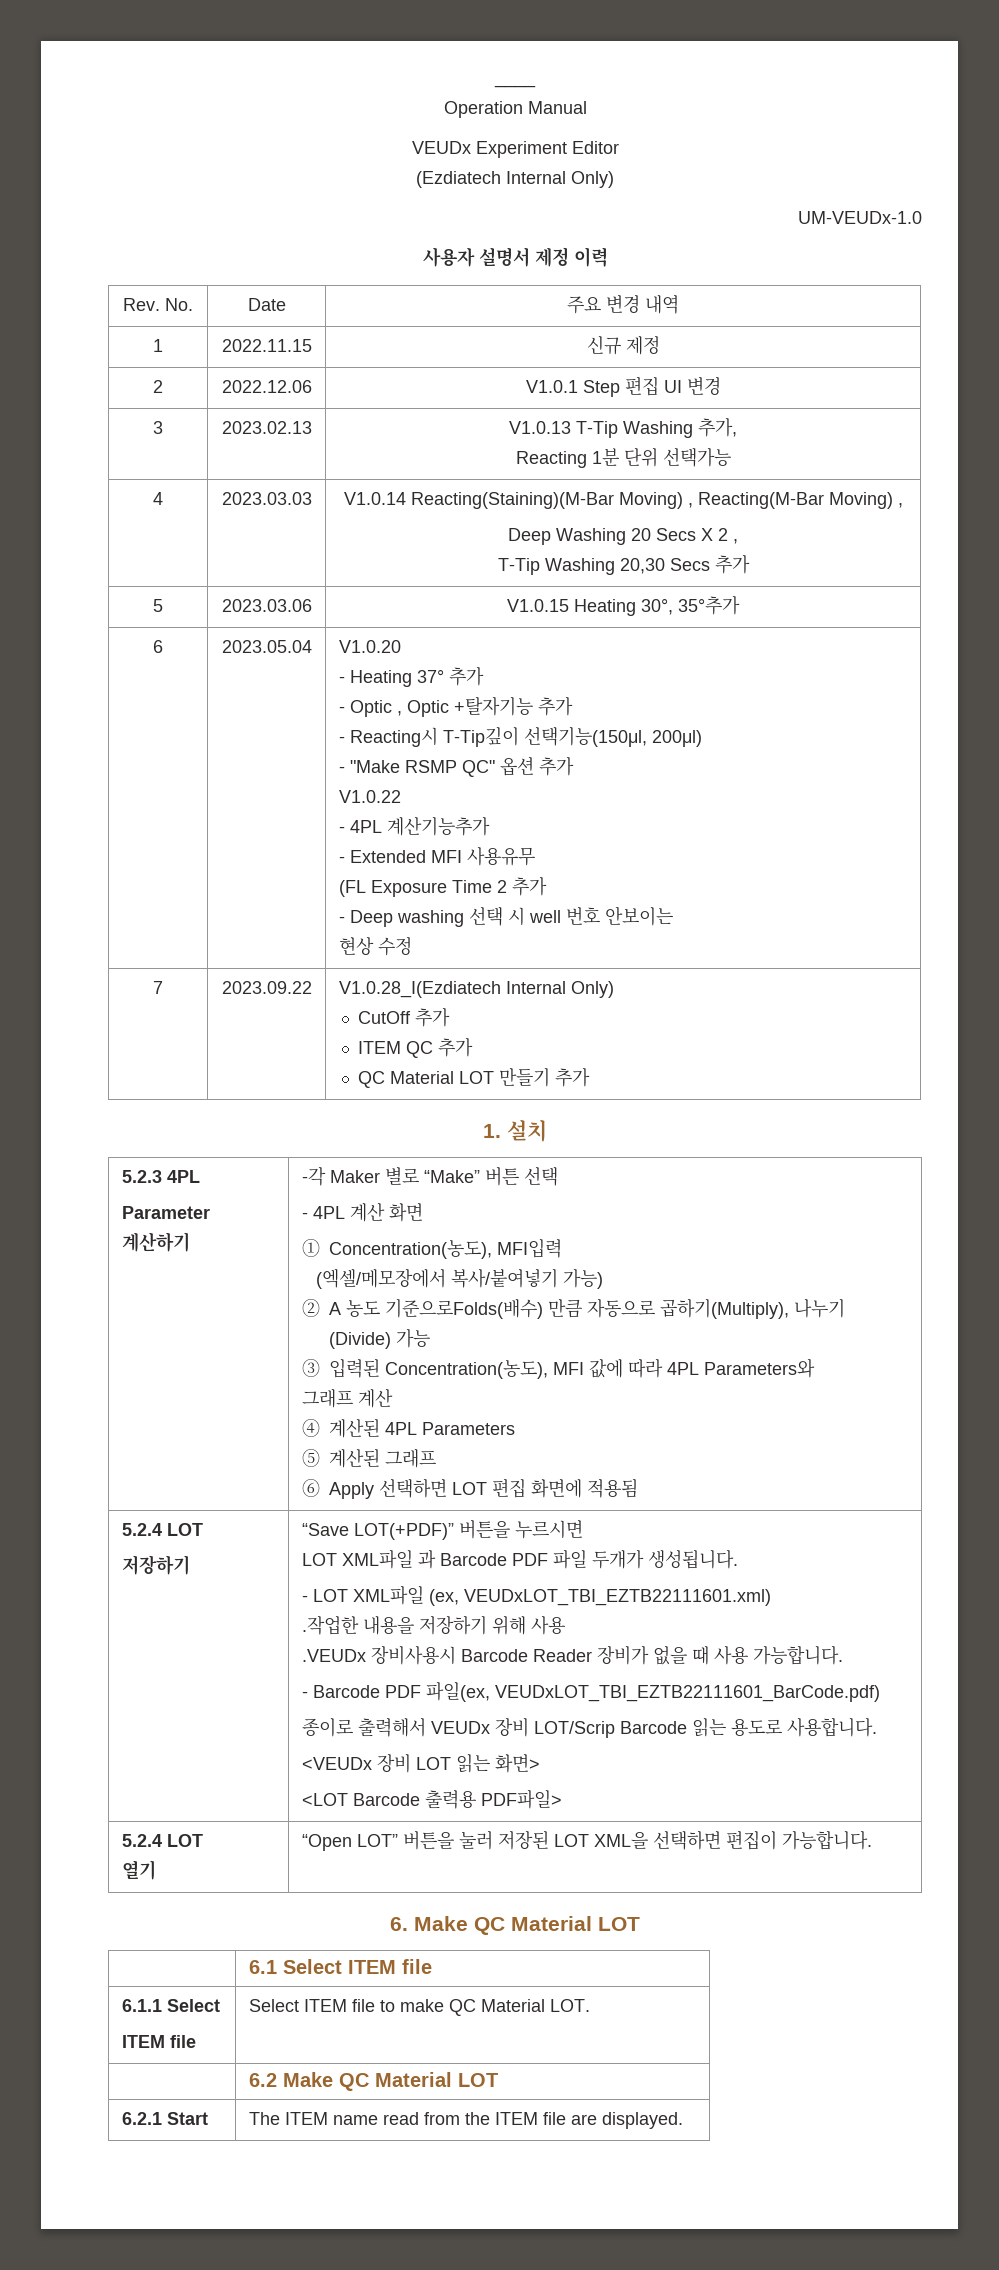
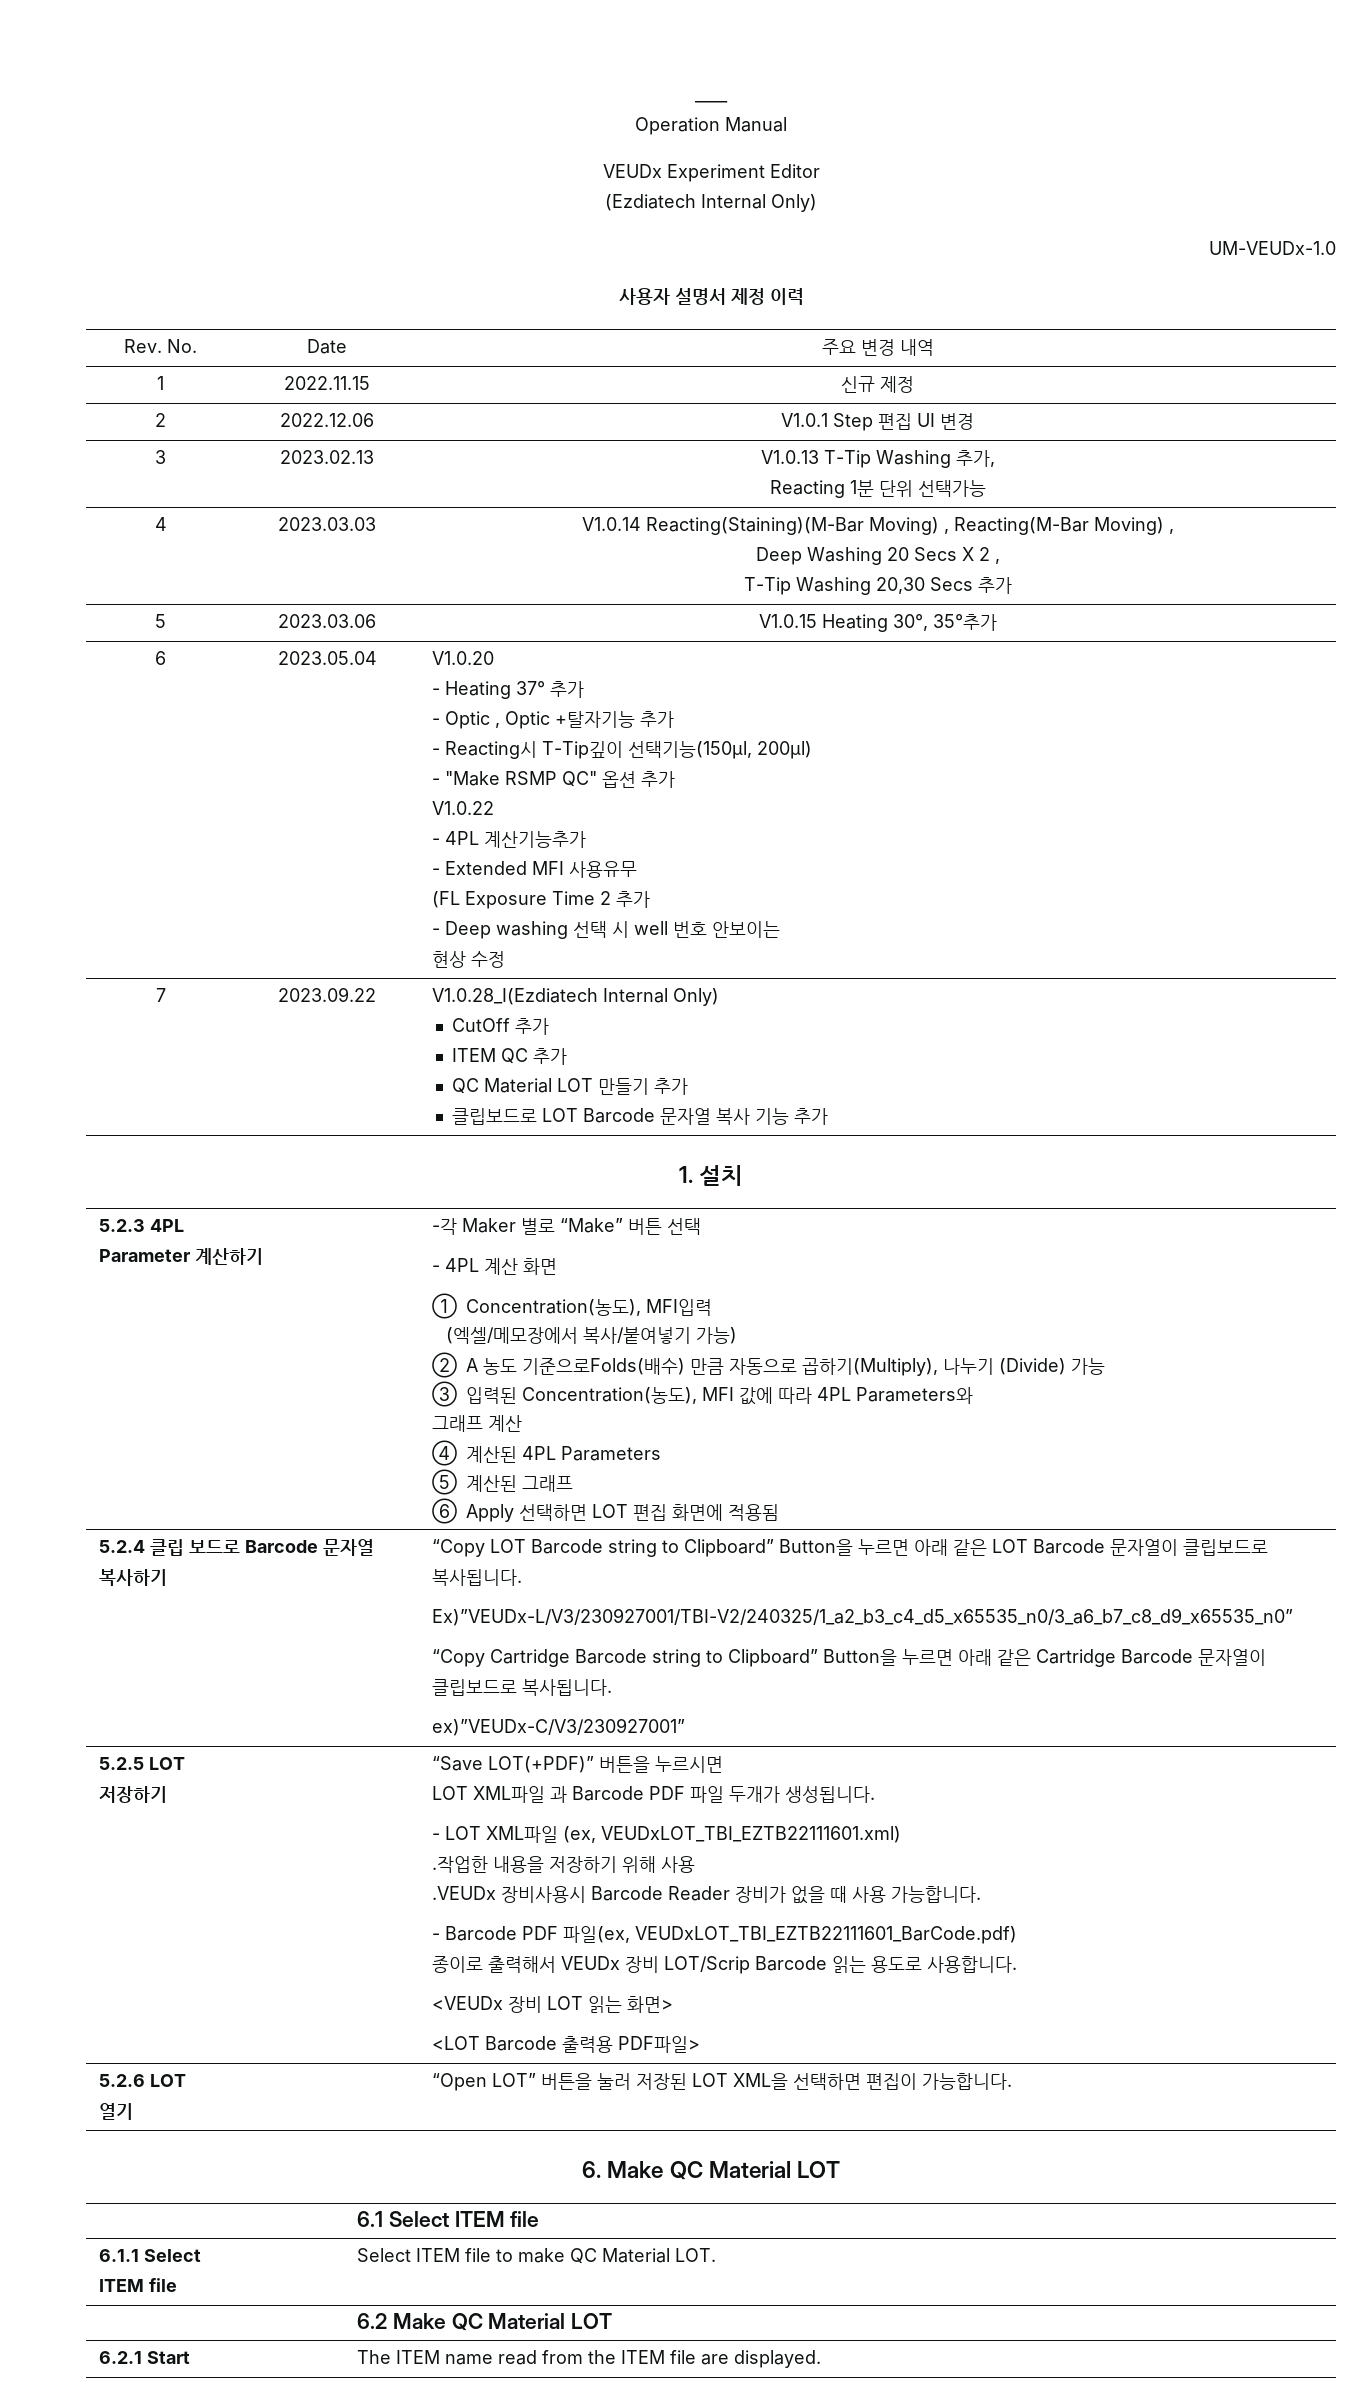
(591, 1077) none -> [452,1108,829,1125] // 클립보드로 LOT Barcode 문자열 복사 기능 추가
(162, 1529) none -> [150,1539,375,1556] [99,1569,168,1586] [432,1539,1269,1557] [432,1569,523,1586] [432,1608,1294,1626] [432,1649,1267,1667] [432,1679,613,1696] [432,1718,686,1736] [99,1757,145,1770] 클립 보드로 Barcode 문자열 복사하기 | “Copy LOT Barcode string to Clipboard” Button을 누르면 아래 같은 LOT Barcode 문자열이 클립보드로 복사됩니다. // Ex)”VEUDx-L/V3/230927001/TBI-V2/240325/1_a2_b3_c4_d5_x65535_n0/3_a6_b7_c8_d9_x65535_n0” // “Copy Cartridge Barcode string to Clipboard” Button을 누르면 아래 같은 Cartridge Barcode 문자열이 클립보드로 복사됩니다. // ex)”VEUDx-C/V3/230927001” // 5.2.5
[121,1834,162,1847] 5.2.4 -> [99,2074,146,2087] 5.2.6

